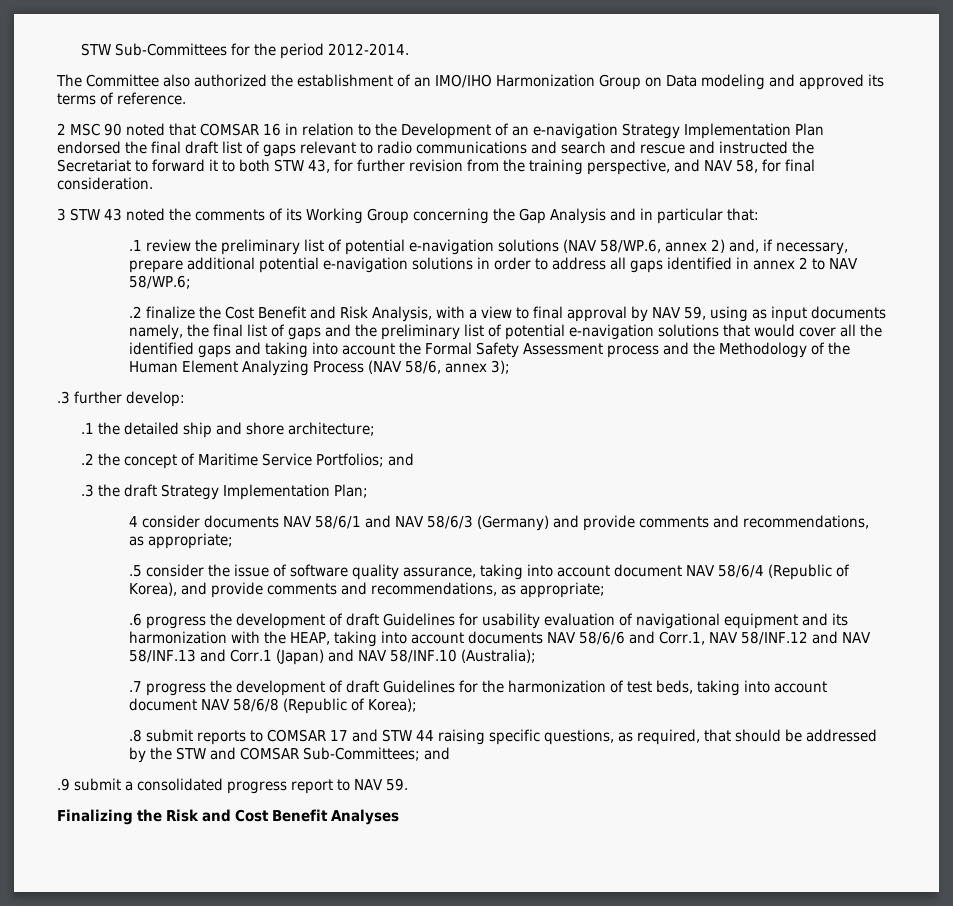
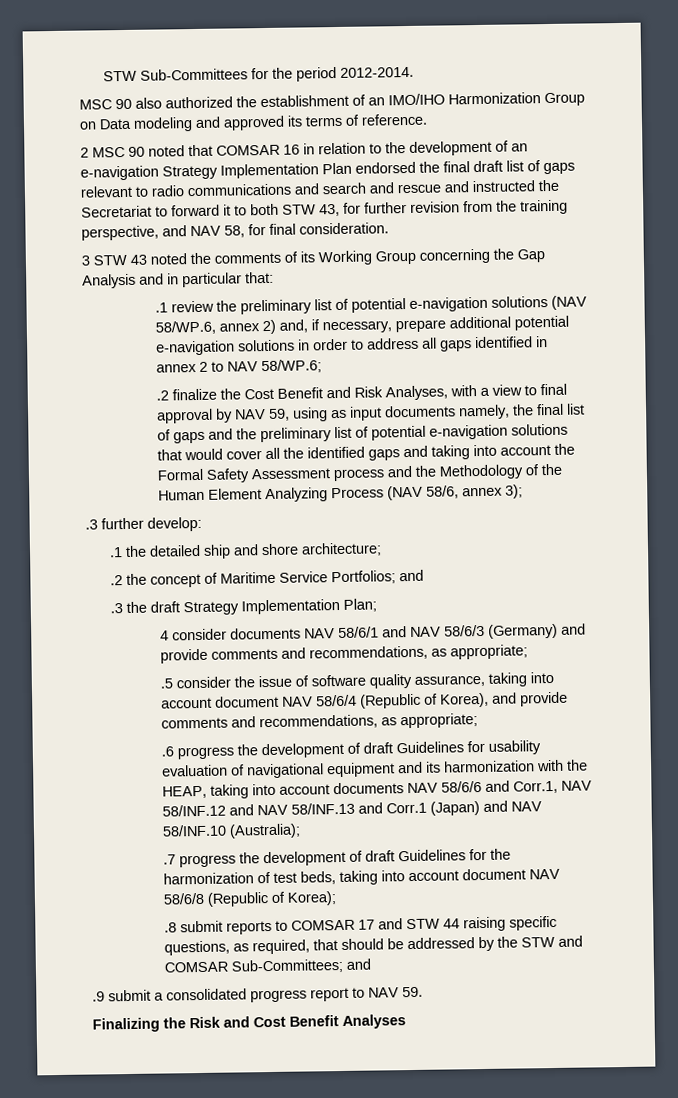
[56,74,159,87] The Committee -> [79,98,132,110] MSC 90
[401,123,491,139] Development -> [409,140,492,156] development
[372,306,433,322] Analysis, -> [384,385,448,401] Analyses,

